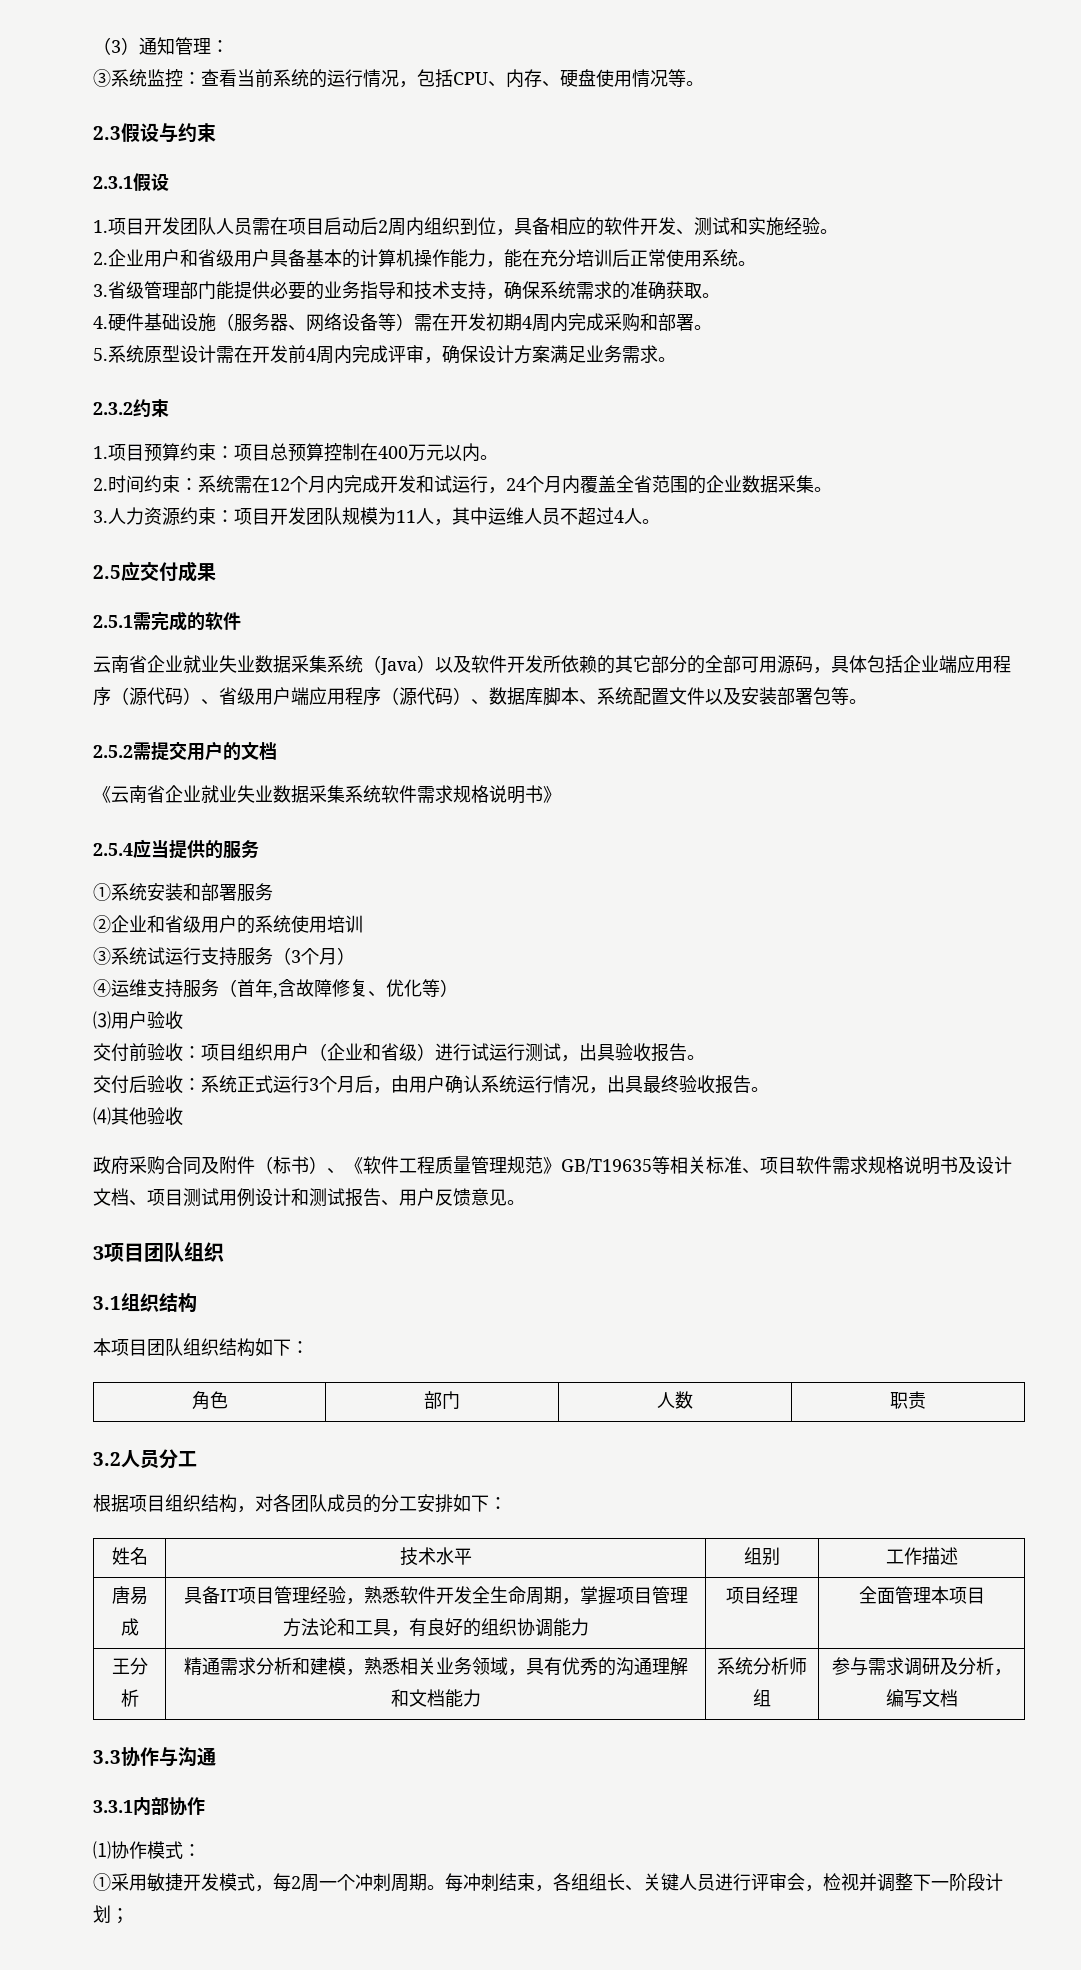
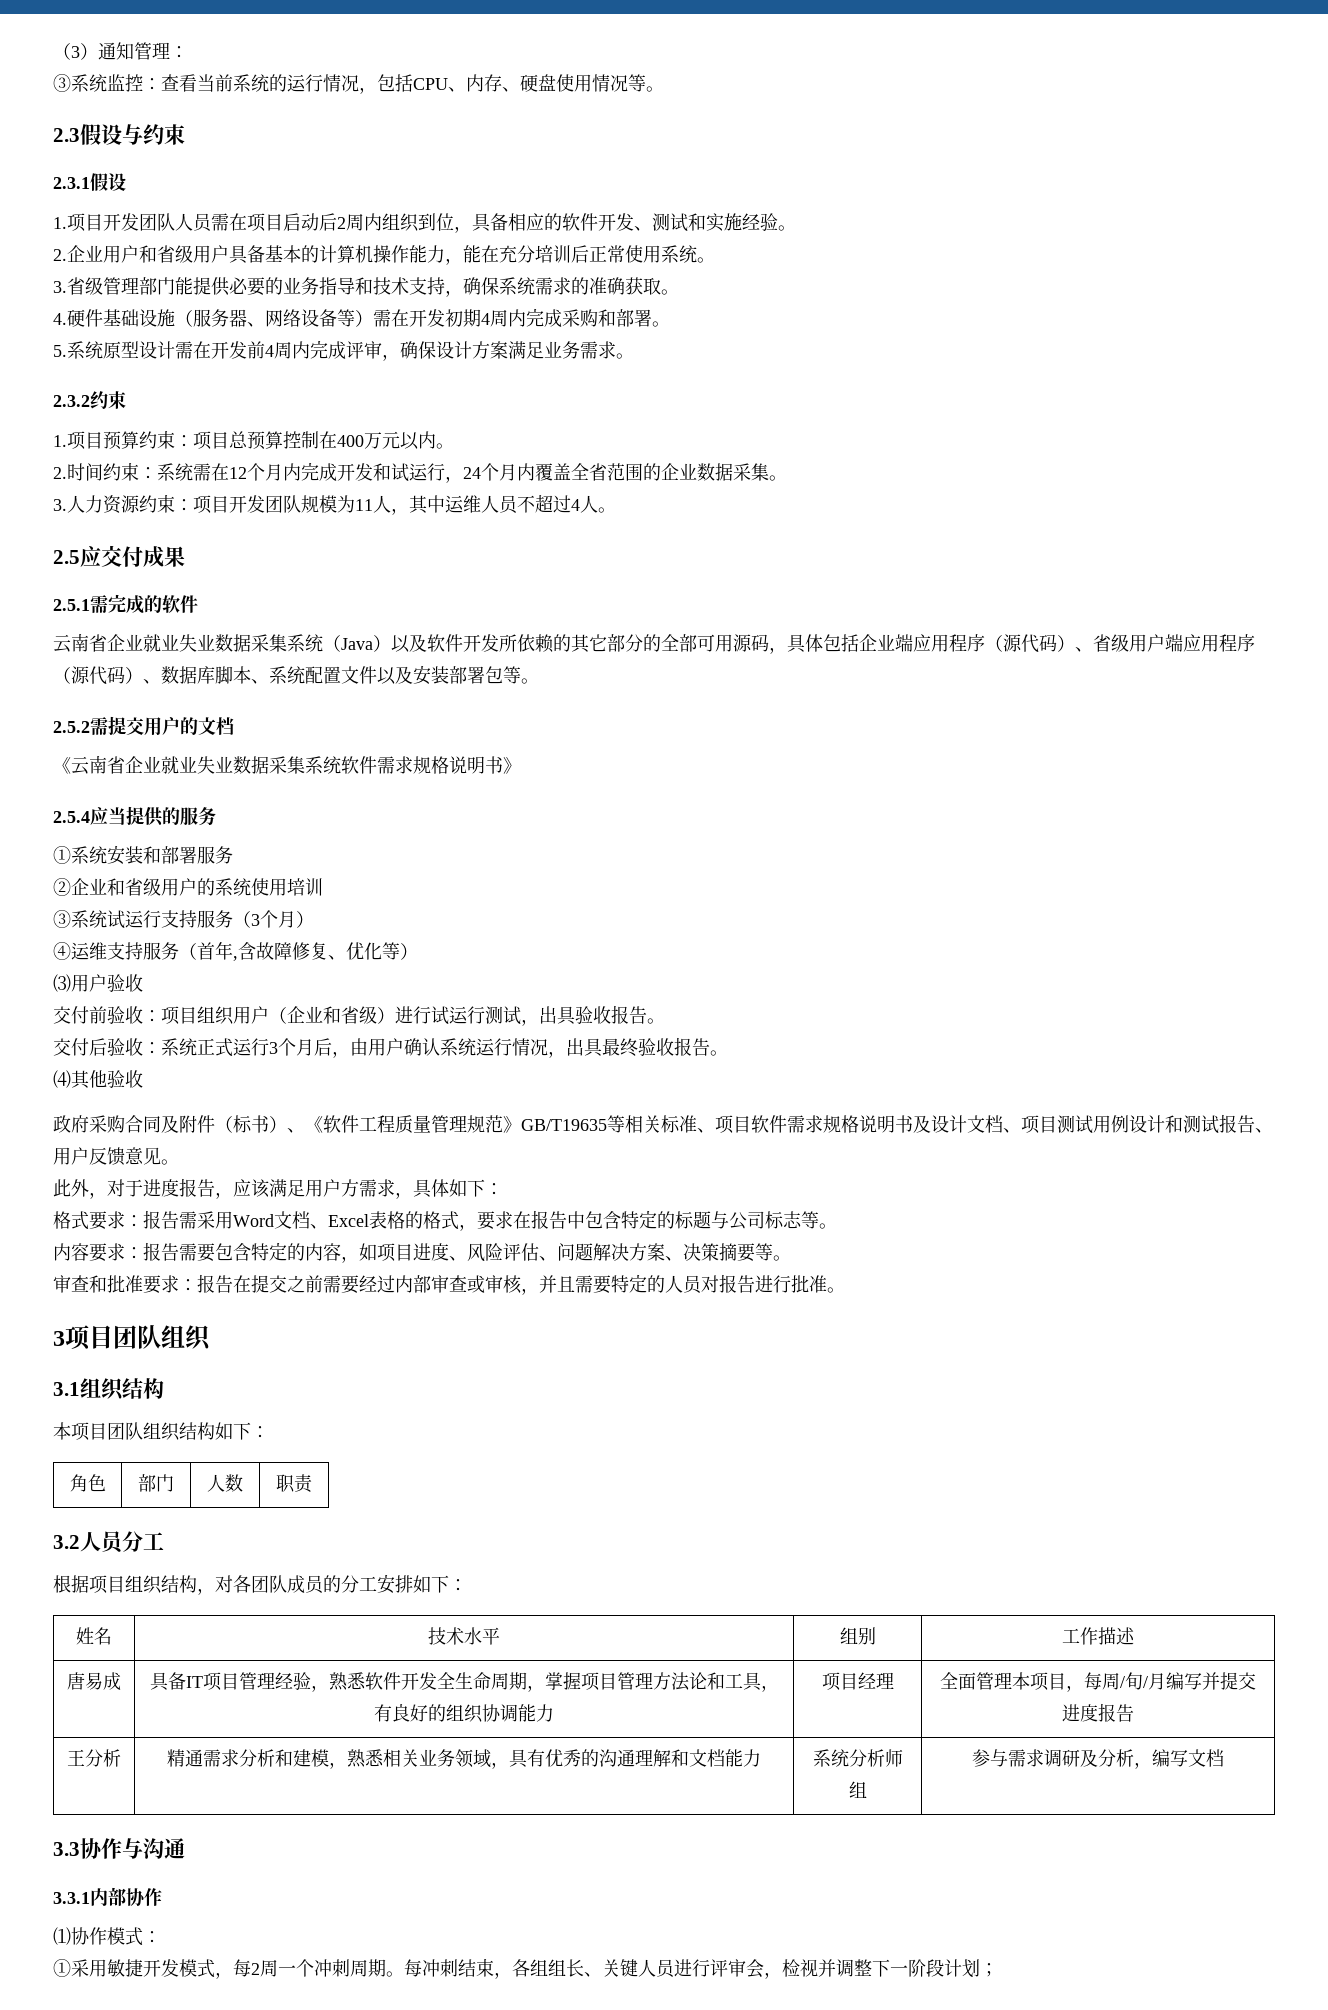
(525, 1202) none -> [53,1178,503,1199] [53,1210,837,1231] [53,1242,791,1263] [53,1274,845,1295] // 此外，对于进度报告，应该满足用户方需求，具体如下： // 格式要求：报告需采用Word文档、Excel表格的格式，要求在报告中包含特定的标题与公司标志等。 // 内容要求：报告需要包含特定的内容，如项目进度、风险评估、问题解决方案、决策摘要等。 // 审查和批准要求：报告在提交之前需要经过内部审查或审核，并且需要特定的人员对报告进行批准。
(985, 1595) none -> [1066,1672,1256,1692] [1062,1703,1134,1722] ，每周/旬/月编写并提交进度报告

